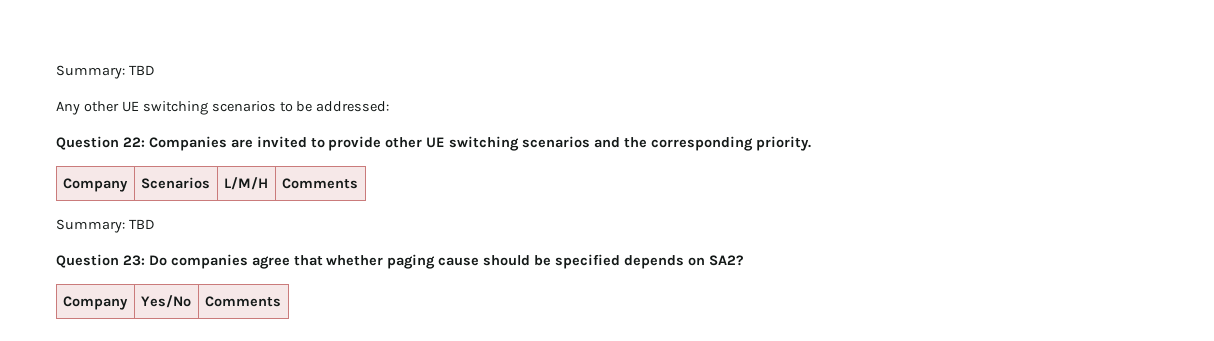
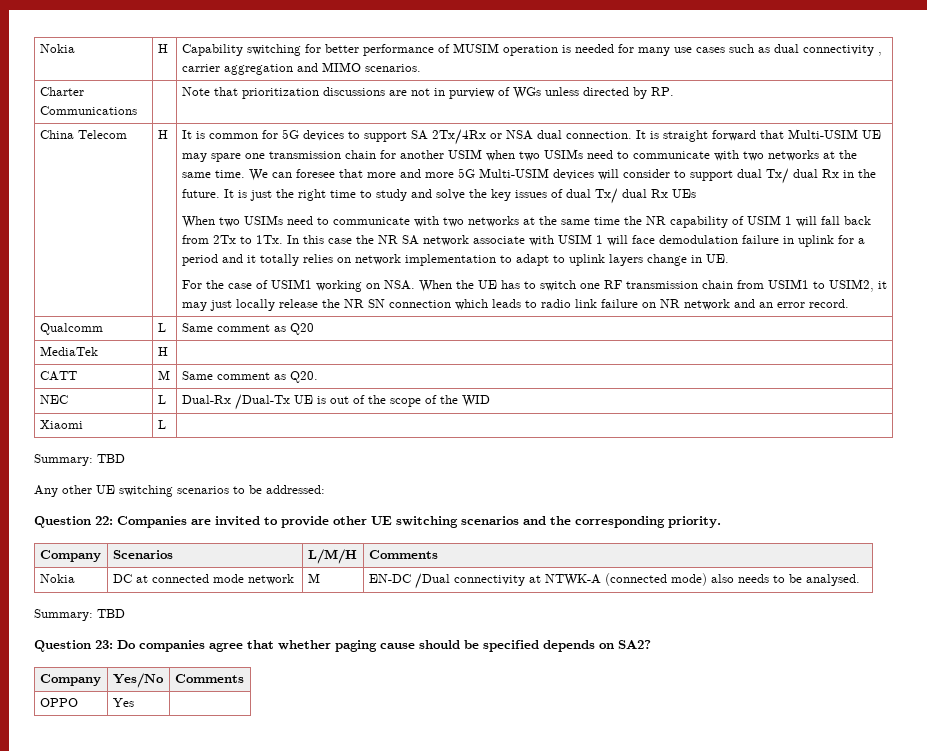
(56, 72) none -> [39,44,75,53] [157,44,168,53] [181,43,882,56] [181,62,421,75] [39,87,84,96] [39,106,137,115] [181,87,674,99] [39,130,127,139] [157,130,168,139] [181,129,881,145] [181,149,857,162] [181,168,876,184] [181,188,696,204] [181,215,871,228] [181,234,865,247] [181,254,729,266] [181,279,887,292] [181,299,849,311] [39,323,103,335] [157,323,166,332] [181,323,314,335] [39,346,98,356] [157,347,168,356] [39,371,77,381] [157,370,170,380] [181,371,318,383] [39,395,68,404] [157,395,166,404] [181,394,490,410] [39,420,83,429] [157,420,166,429] Nokia | H | Capability switching for better performance of MUSIM operation is needed for many use cases such as dual connectivity , carrier aggregation and MIMO scenarios. // Charter Communications | | Note that prioritization discussions are not in purview of WGs unless directed by RP. // China Telecom | H | It is common for 5G devices to support SA 2Tx/4Rx or NSA dual connection. It is straight forward that Multi-USIM UE may spare one transmission chain for another USIM when two USIMs need to communicate with two networks at the same time. We can foresee that more and more 5G Multi-USIM devices will consider to support dual Tx/ dual Rx in the future. It is just the right time to study and solve the key issues of dual Tx/ dual Rx UEs // When two USIMs need to communicate with two networks at the same time the NR capability of USIM 1 will fall back from 2Tx to 1Tx. In this case the NR SA network associate with USIM 1 will face demodulation failure in uplink for a period and it totally relies on network implementation to adapt to uplink layers change in UE. // For the case of USIM1 working on NSA. When the UE has to switch one RF transmission chain from USIM1 to USIM2, it may just locally release the NR SN connection which leads to radio link failure on NR network and an error record. // Qualcomm | L | Same comment as Q20 // MediaTek | H | // CATT | M | Same comment as Q20. // NEC | L | Dual-Rx /Dual-Tx UE is out of the scope of the WID // Xiaomi | L | //
(358, 183) none -> [39,574,75,583] [112,574,294,585] [307,573,320,583] [368,573,860,589] // Nokia | DC at connected mode network | M | EN-DC /Dual connectivity at NTWK-A (connected mode) also needs to be analysed.
(281, 301) none -> [39,698,78,707] [112,698,134,707] // OPPO | Yes |

